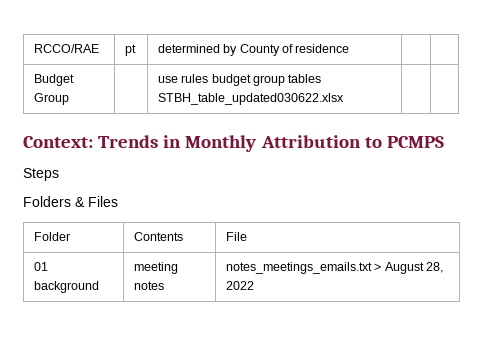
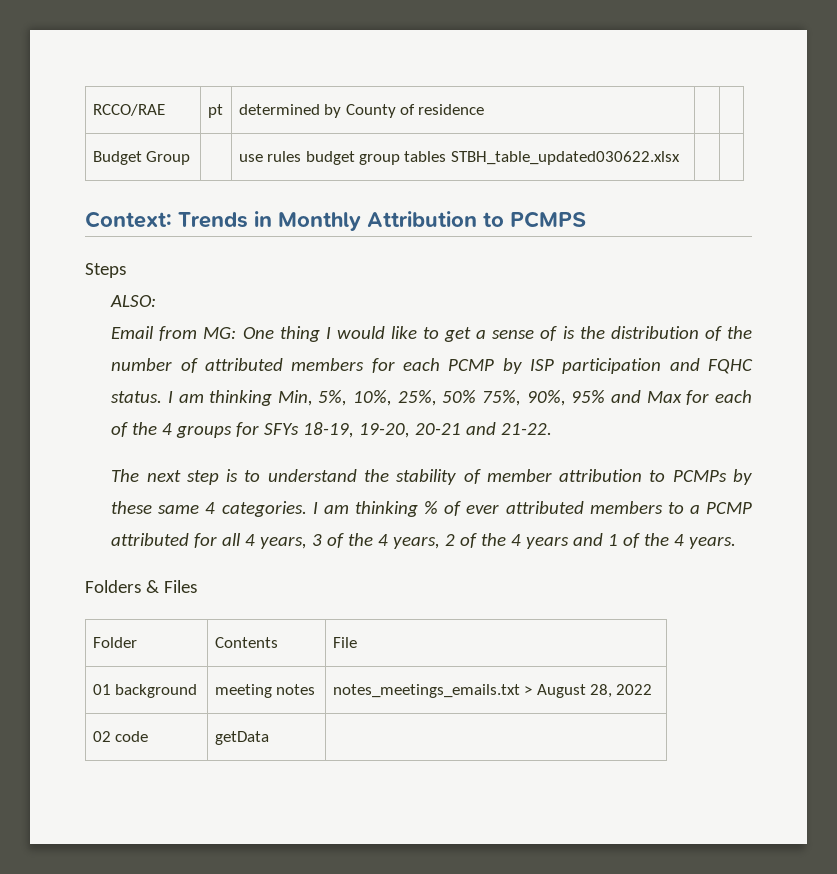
(59, 174) none -> [110,295,157,307] [111,326,753,342] [111,358,753,374] [111,390,753,406] [111,422,553,438] [111,469,752,485] [111,501,752,517] [111,533,737,549] // ALSO: // Email from MG: One thing I would like to get a sense of is the distribution of the number of attributed members for each PCMP by ISP participation and FQHC status. I am thinking Min, 5%, 10%, 25%, 50% 75%, 90%, 95% and Max for each of the 4 groups for SFYs 18-19, 19-20, 20-21 and 21-22. // The next step is to understand the stability of member attribution to PCMPs by these same 4 categories. I am thinking % of ever attributed members to a PCMP attributed for all 4 years, 3 of the 4 years, 2 of the 4 years and 1 of the 4 years.
(254, 285) none -> [92,731,149,742] [214,731,269,745] // 02 code | getData |

